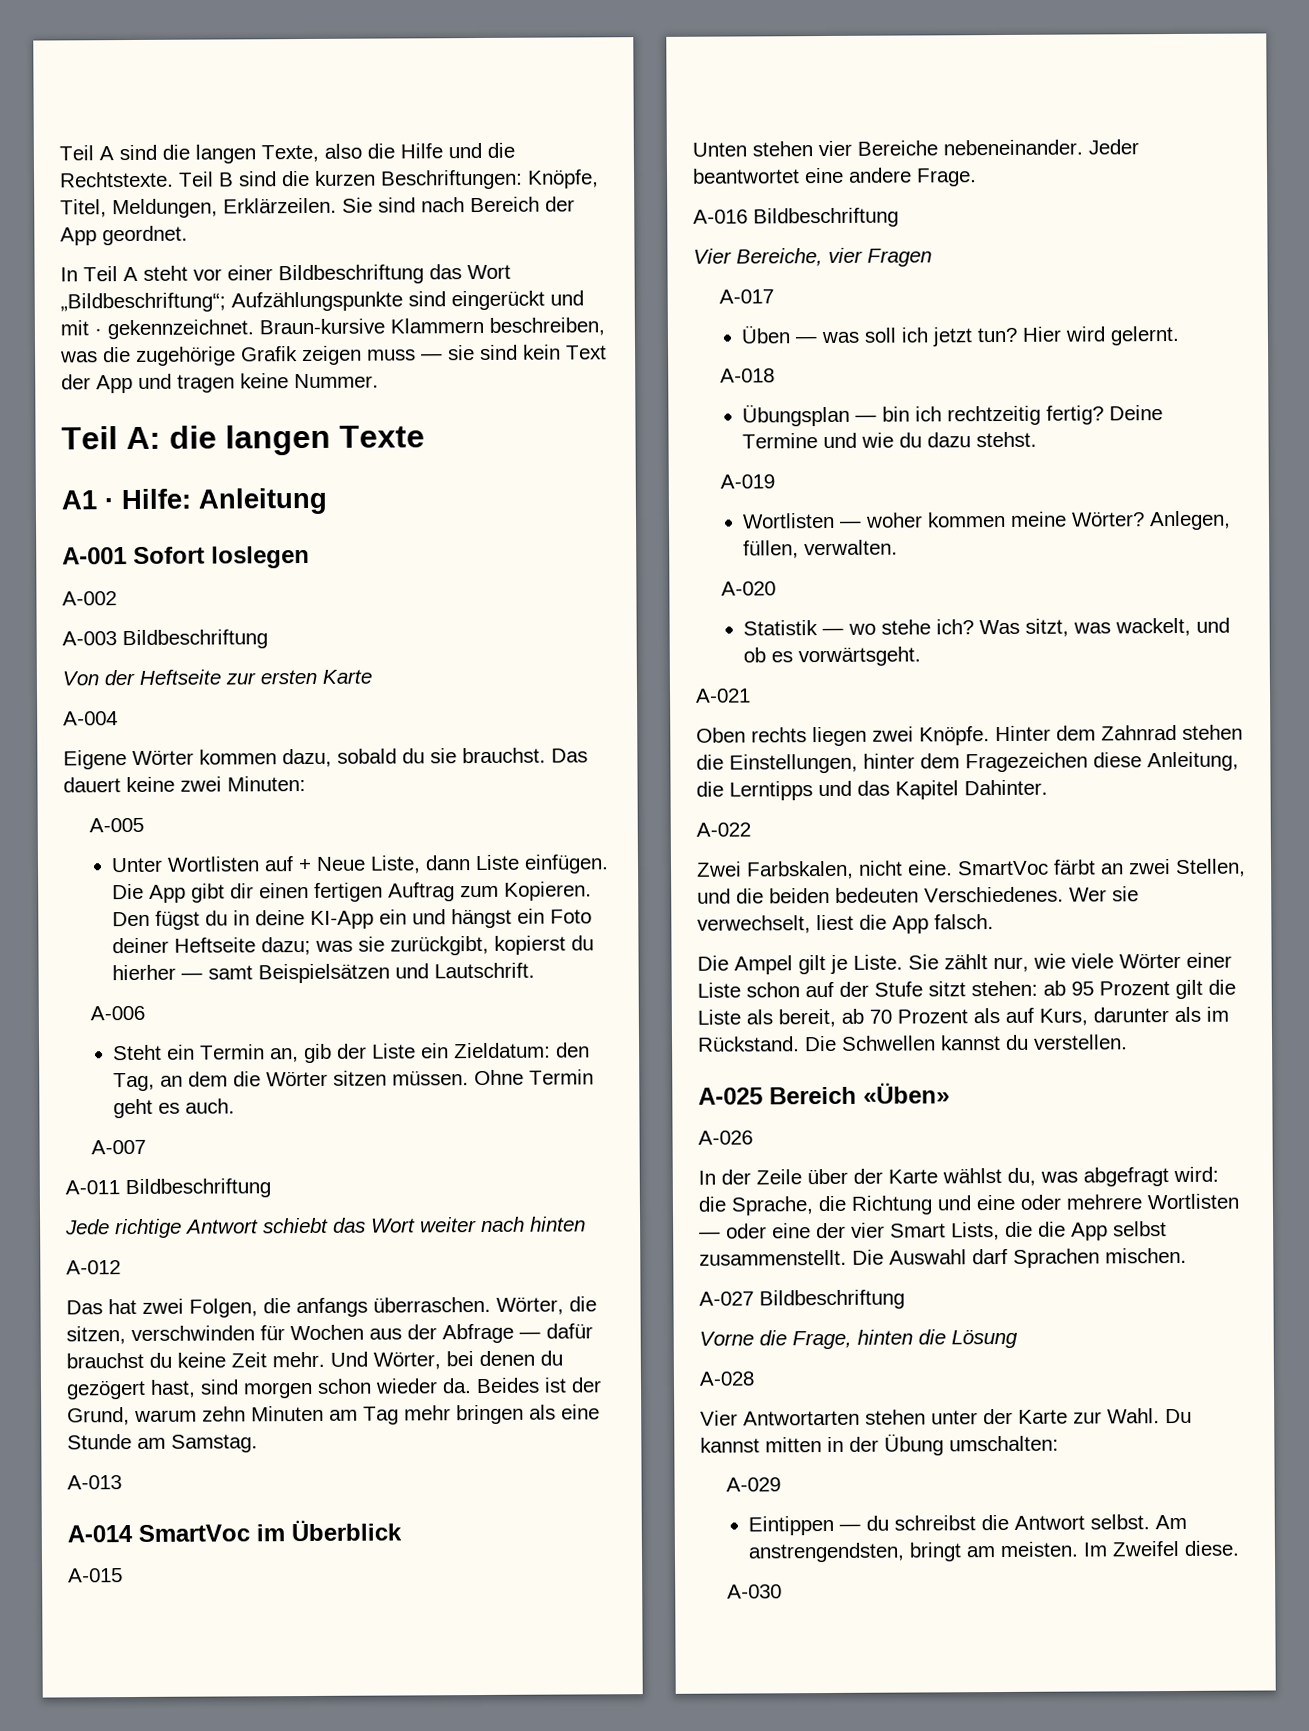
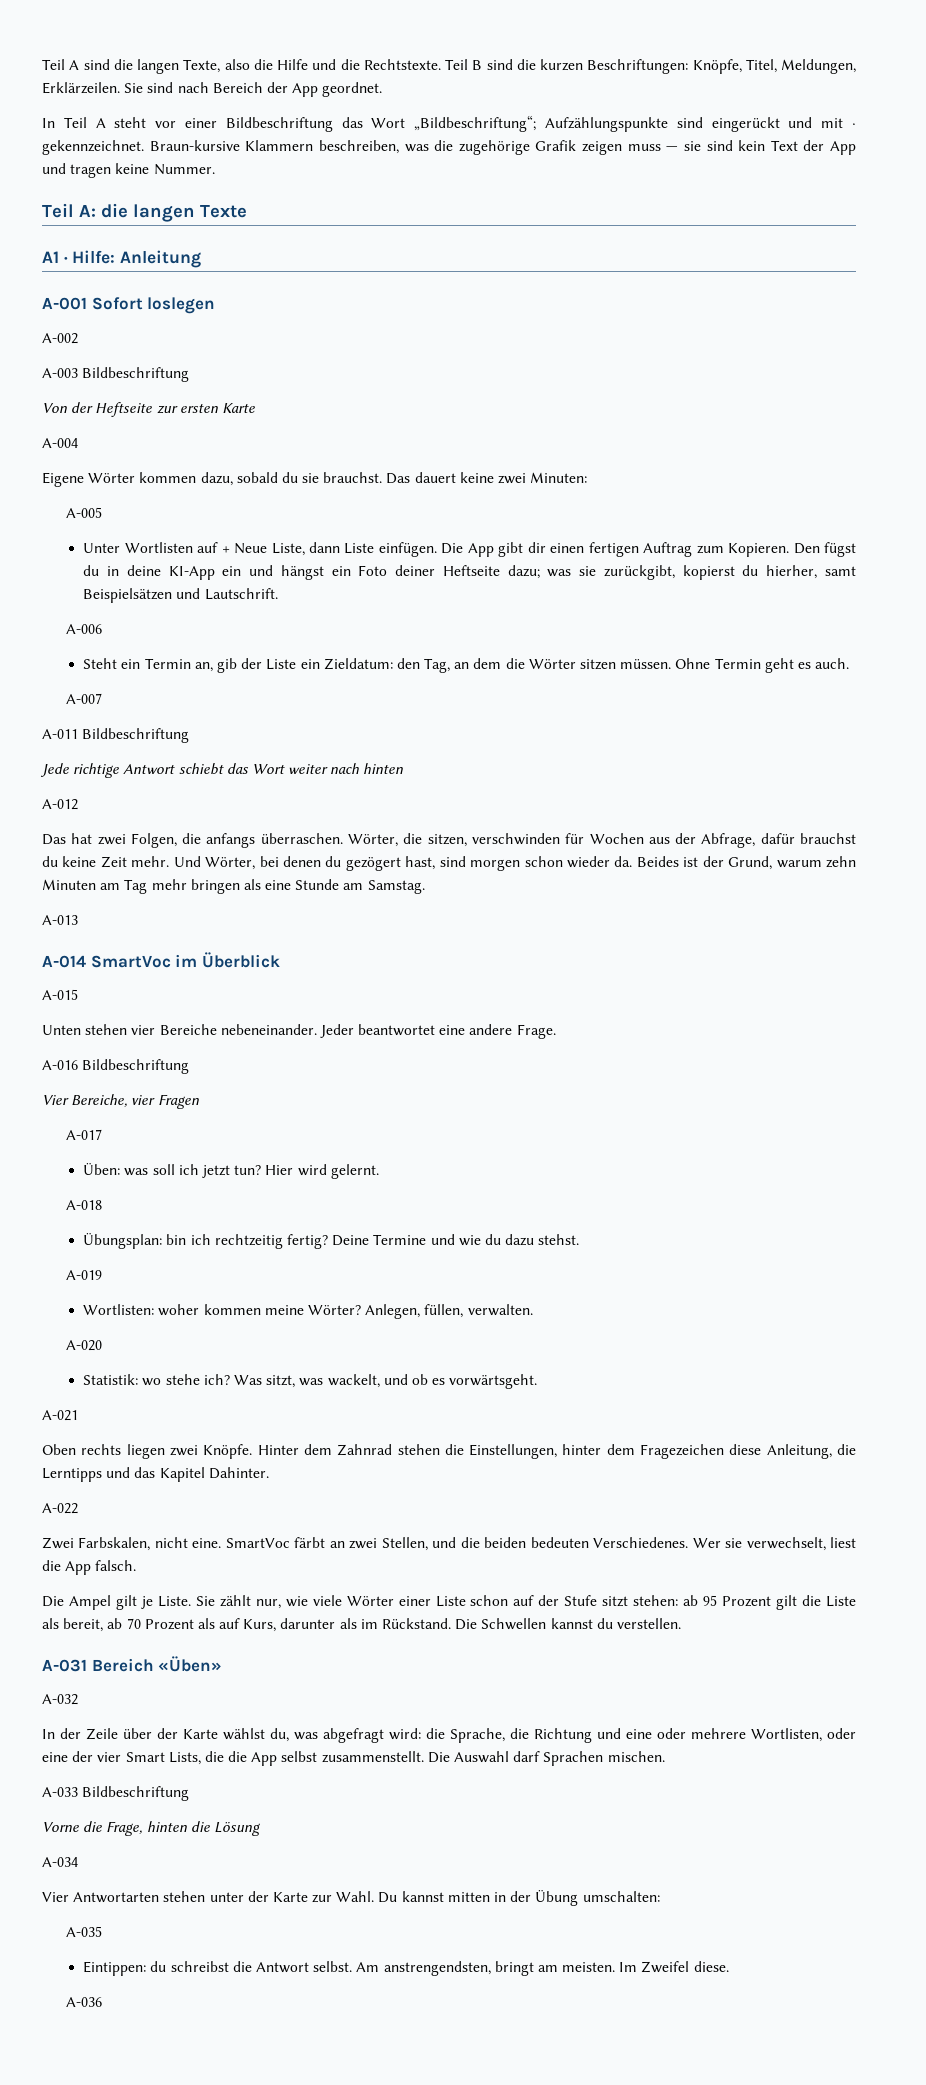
[112,964,204,981] hierher — -> [766,565,818,579] hierher,
[442,1323,541,1344] Abfrage — -> [701,833,756,848] Abfrage,
[741,325,818,344] Üben — -> [83,1163,121,1175] Üben:
[742,403,878,427] Übungsplan — -> [83,1233,163,1249] Übungsplan:
[742,512,863,529] Wortlisten — -> [83,1304,155,1315] Wortlisten:
[743,620,845,636] Statistik — -> [83,1374,139,1385] Statistik:
[698,1087,763,1105] A-025 -> [42,1659,87,1672] A-031
[698,1130,753,1145] A-026 -> [42,1694,78,1705] A-032
[1147,1193,1239,1210] [699,1231,721,1239] Wortlisten — -> [751,1728,822,1742] Wortlisten,
[699,1291,754,1306] A-027 -> [42,1787,78,1797] A-033
[699,1371,754,1386] A-028 -> [42,1857,78,1867] A-034
[725,1477,781,1492] [748,1515,862,1536] A-029 // Eintippen — -> [66,1926,103,1937] [83,1961,147,1976] A-035 // Eintippen:
[726,1584,782,1599] A-030 -> [66,1997,103,2007] A-036

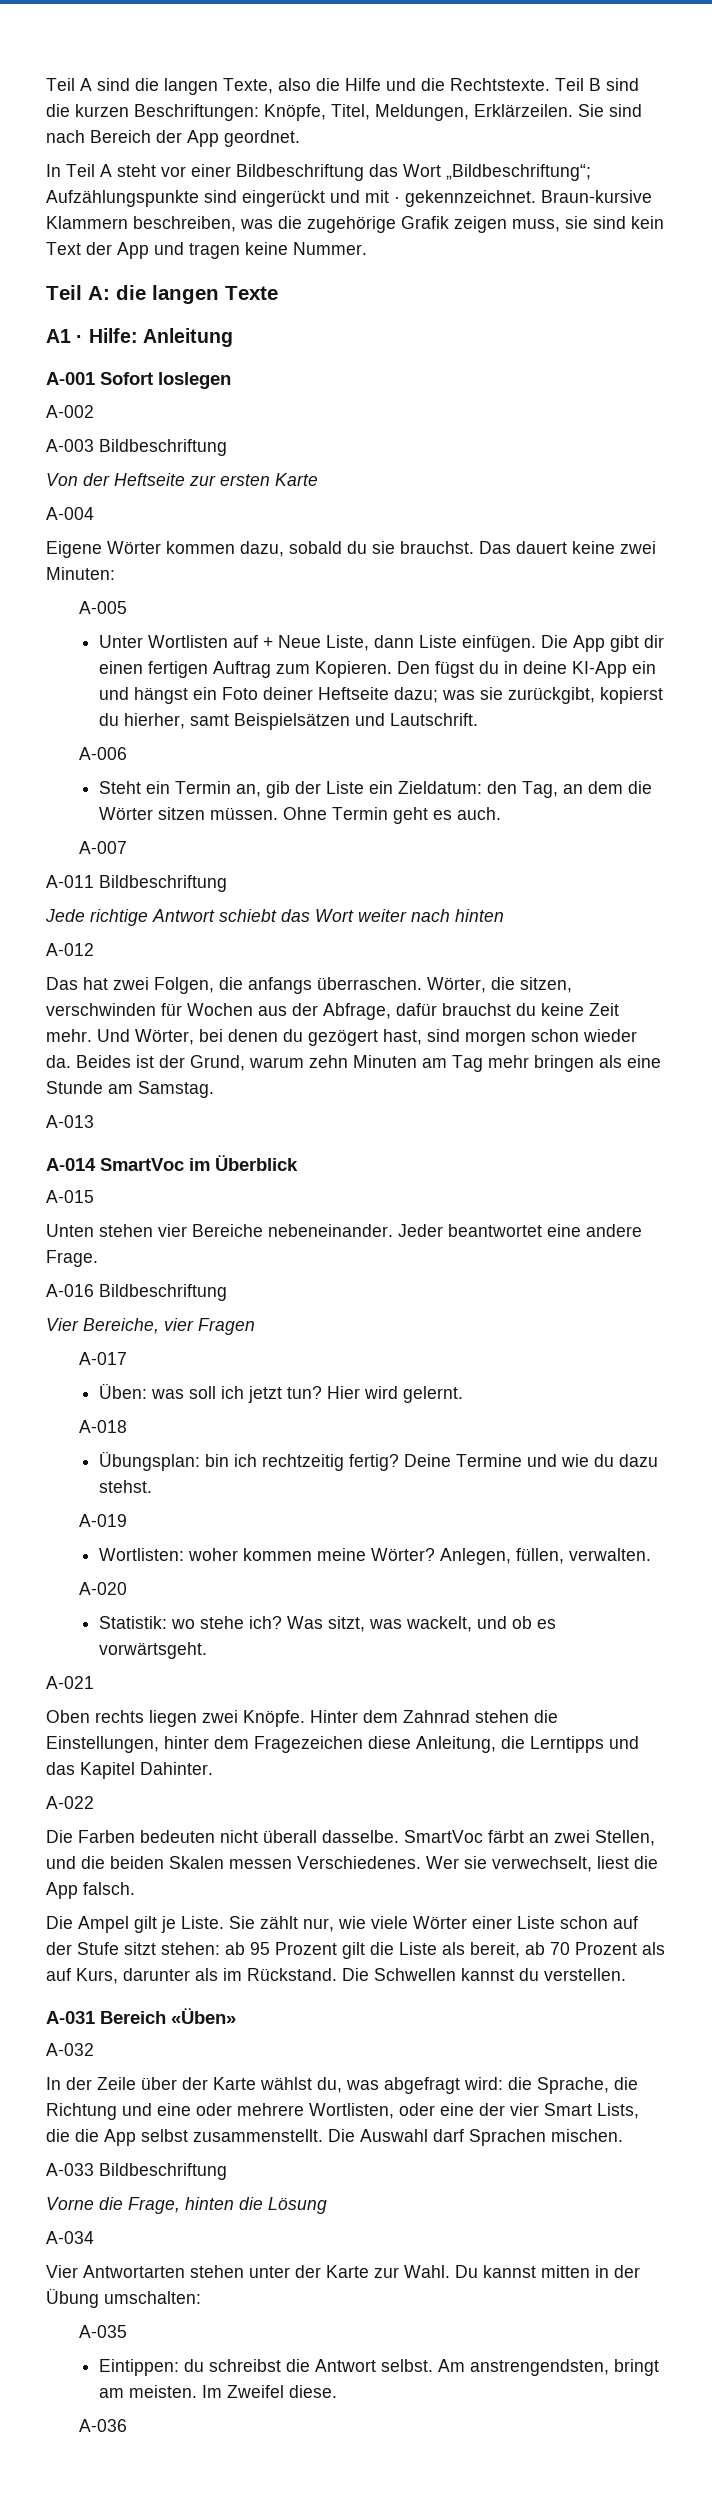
[627,144,679,151] muss — -> [512,219,560,232] muss,
[42,1537,222,1551] Zwei Farbskalen, nicht eine. -> [46,1830,399,1843] Die Farben bedeuten nicht überall dasselbe.
[530,1537,589,1548] bedeuten -> [169,1856,292,1869] Skalen messen

